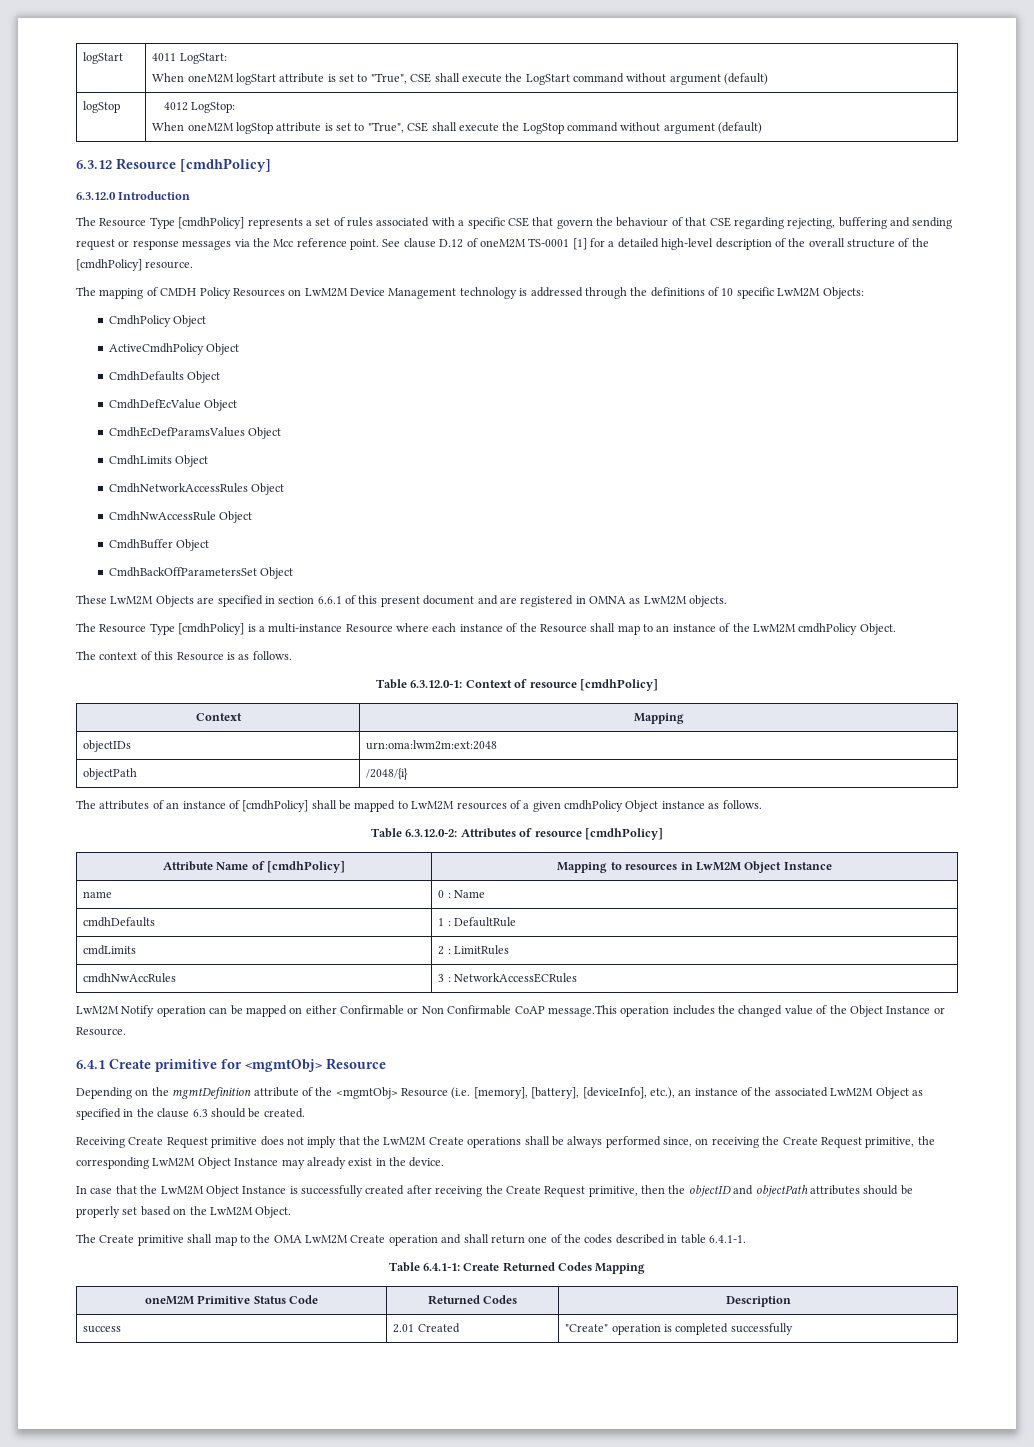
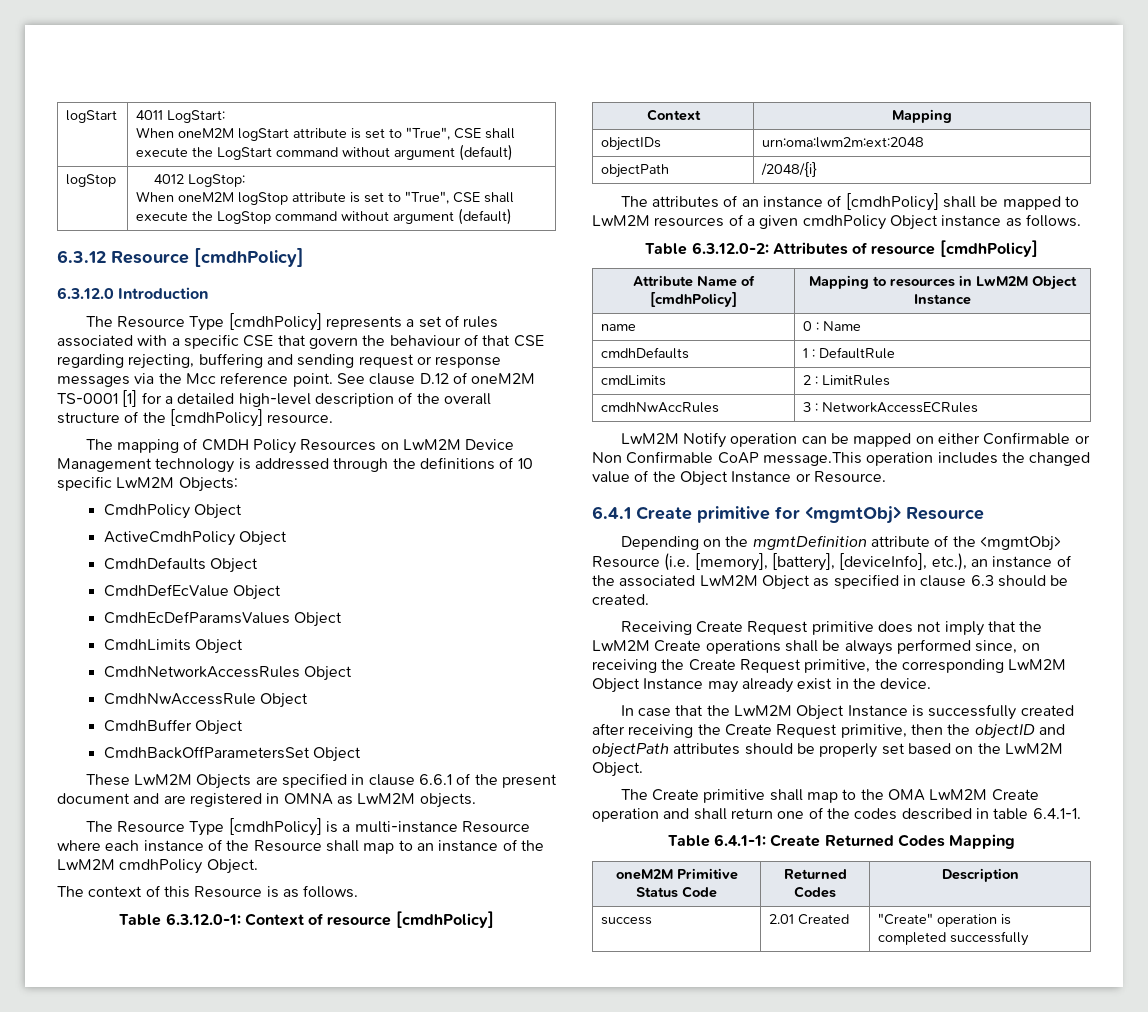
[278,596,315,604] section -> [368,774,415,786] clause
[358,595,378,604] this -> [474,774,498,785] the
[136,1108,154,1117] the -> (916, 580) none

